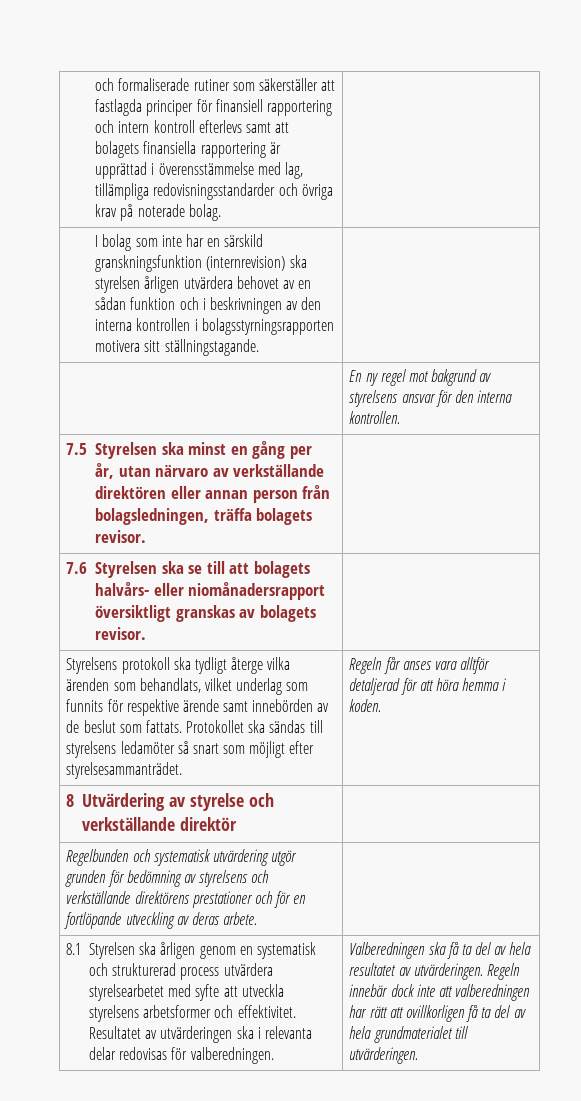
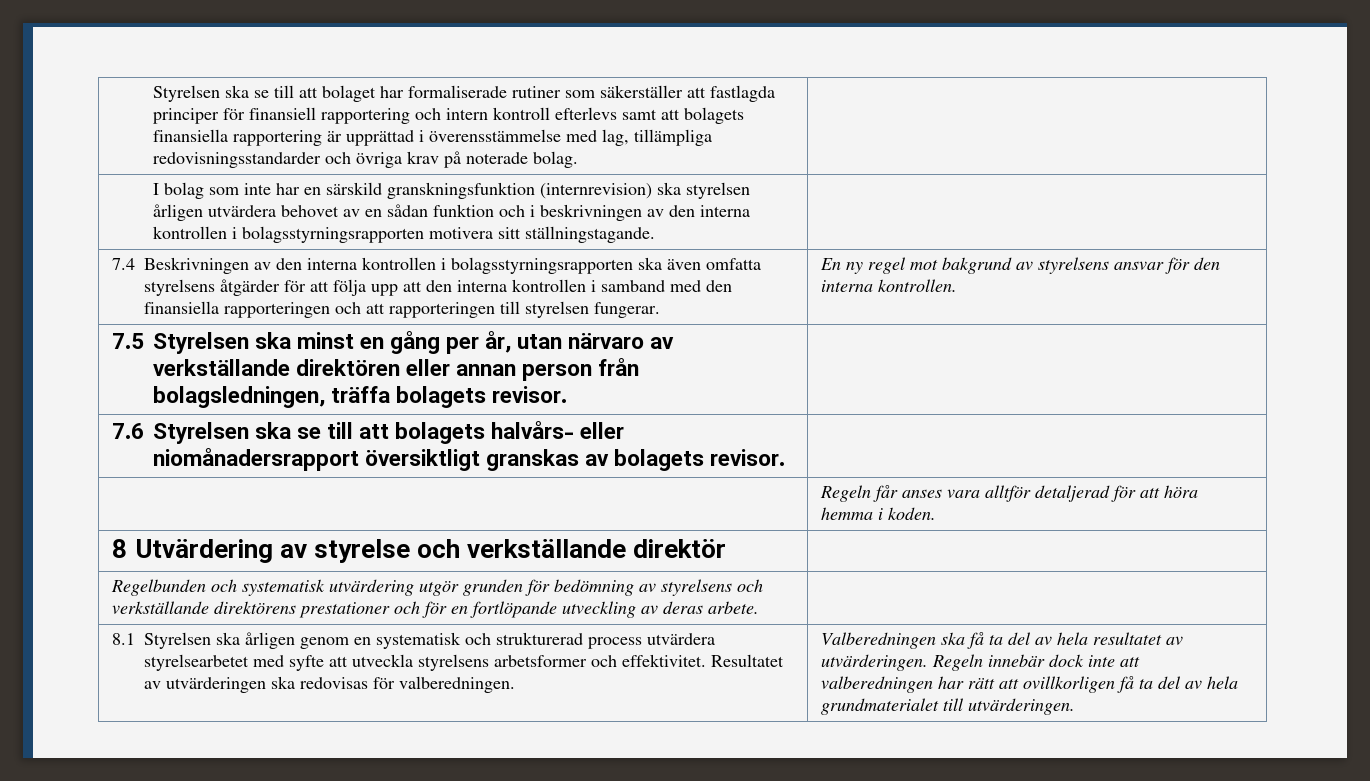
[95,78,115,91] och -> [153,85,405,102] Styrelsen ska se till att bolaget har
(259, 347) none -> [111,257,761,274] [143,279,732,296] [143,301,660,318] 7.4 Beskrivningen av den interna kontrollen i bolagsstyrningsrapporten ska även omfatta styrelsens åtgärder för att följa upp att den interna kontrollen i samband med den finansiella rapporteringen och att rapporteringen till styrelsen fungerar.
[66,657,291,674] [66,678,309,695] [66,699,330,716] [66,720,323,733] [66,741,315,758] [66,762,183,779] Styrelsens protokoll ska tydligt återge vilka ärenden som behandlats, vilket underlag som funnits för respektive ärende samt innebörden av de beslut som fattats. Protokollet ska sändas till styrelsens ledamöter så snart som möjligt efter styrelsesammanträdet. -> (786, 457) none
[257,1026,313,1039] [89,1047,117,1060] i relevanta delar -> (295, 682) none

